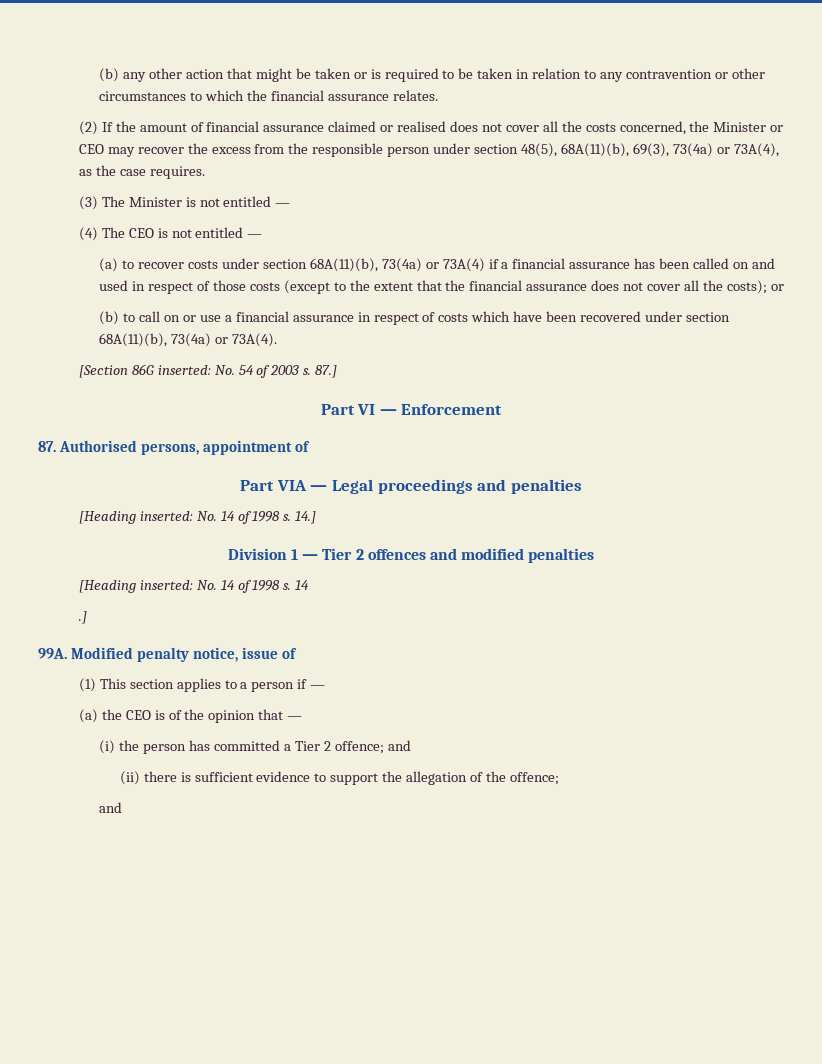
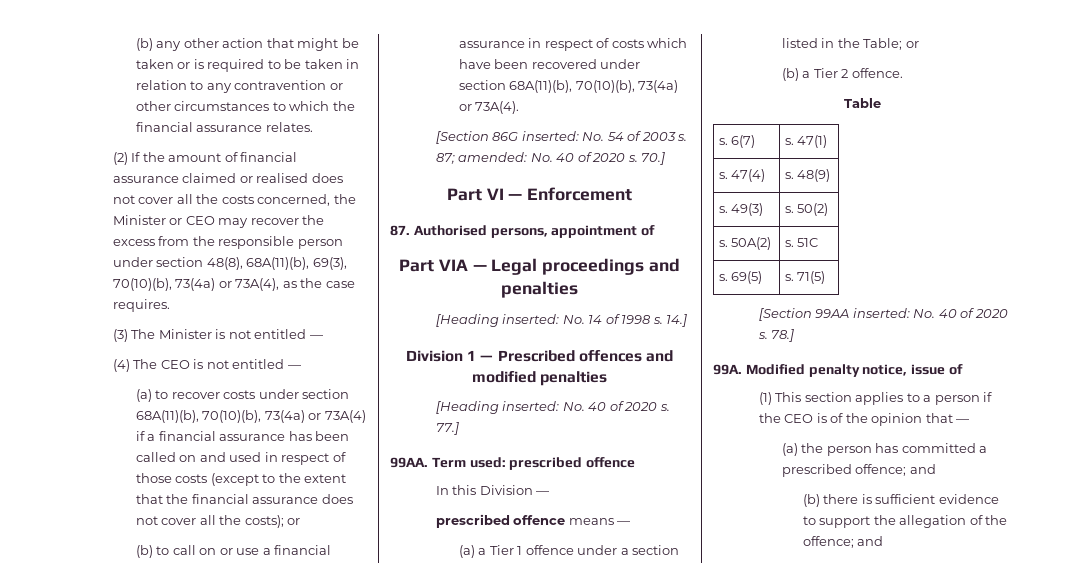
[520,143,557,157] 48(5), -> [206,257,243,270] 48(8),
(669, 150) none -> [112,278,172,291] 70(10)(b),
(378, 265) none -> [202,410,262,423] 70(10)(b),
(168, 340) none -> [575,80,635,93] 70(10)(b),
[315,365,338,378] 87.] -> [435,152,666,165] 87; amended: No. 40 of 2020 s. 70.]
[322,548,364,560] Tier 2 -> [497,350,575,362] Prescribed
[220,580,310,593] [78,611,87,624] 14 of 1998 s. 14 // .] -> [588,401,670,411] [435,422,459,435] [390,457,636,470] [435,485,550,495] [435,514,631,528] [458,545,680,558] [781,38,919,50] [781,68,903,81] [844,98,881,108] [718,135,756,148] [784,135,828,148] [718,169,766,182] [784,169,831,182] [718,203,764,216] [784,203,829,216] [718,237,772,250] [784,238,819,247] [718,271,763,284] [784,271,826,284] [758,308,1008,321] [757,329,795,342] 40 of 2020 s. 77.] // 99AA. Term used: prescribed offence // In this Division — // prescribed offence means — // (a) a Tier 1 offence under a section listed in the Table; or // (b) a Tier 2 offence. // Table // s. 6(7) | s. 47(1) // s. 47(4) | s. 48(9) // s. 49(3) | s. 50(2) // s. 50A(2) | s. 51C // s. 69(5) | s. 71(5) // [Section 99AA inserted: No. 40 of 2020 s. 78.]
[310,685,326,689] [78,709,98,723] — // (a) -> (993, 397) none
[99,740,116,754] (i) -> [781,443,798,456] (a)
[294,741,331,751] Tier 2 -> [781,464,852,477] prescribed
[119,771,140,785] (ii) -> [802,494,820,507] (b)
(559, 778) // -> (854, 542) none

